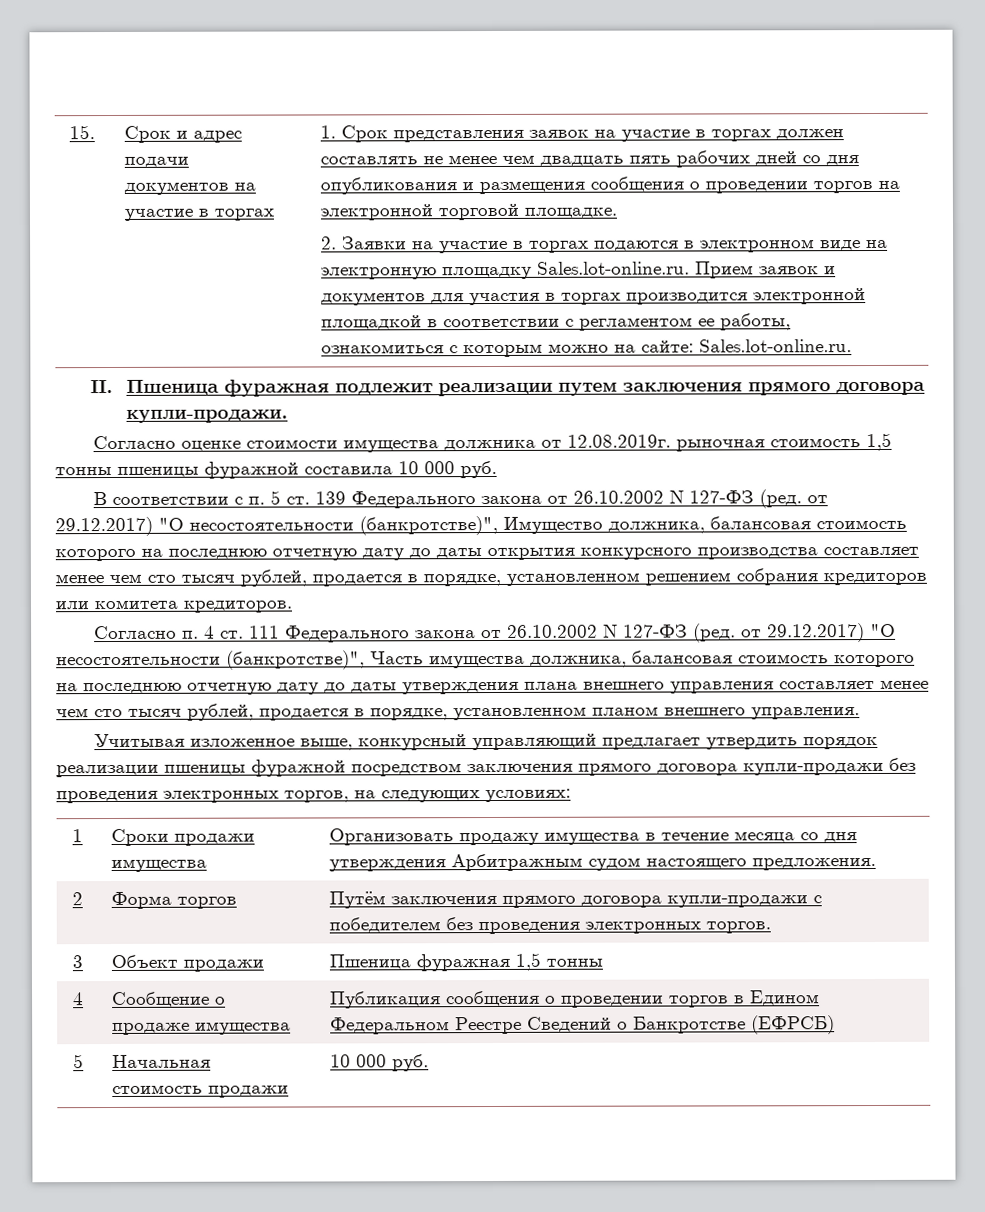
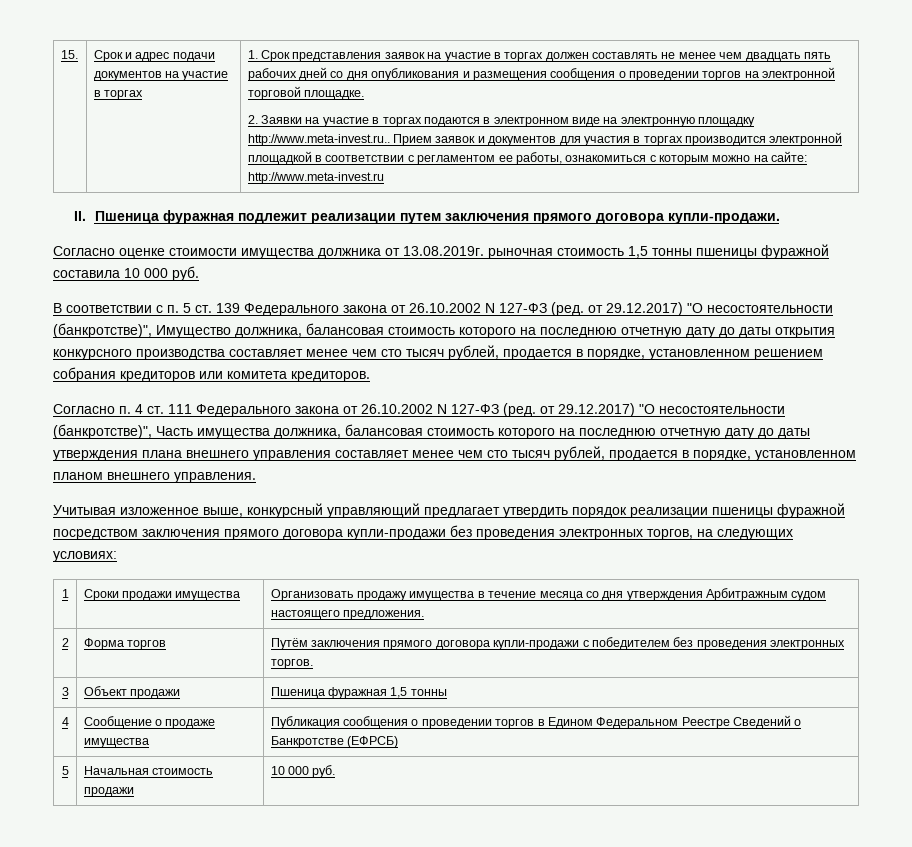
[536,261,690,275] Sales.lot-online.ru. -> [247,134,390,146] http://www.meta-invest.ru..
[698,339,852,353] Sales.lot-online.ru. -> [247,172,384,184] http://www.meta-invest.ru
[567,434,672,448] 12.08.2019г. -> [403,246,484,256] 13.08.2019г.

